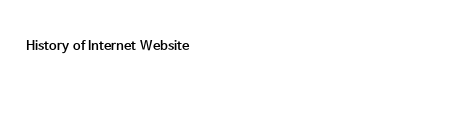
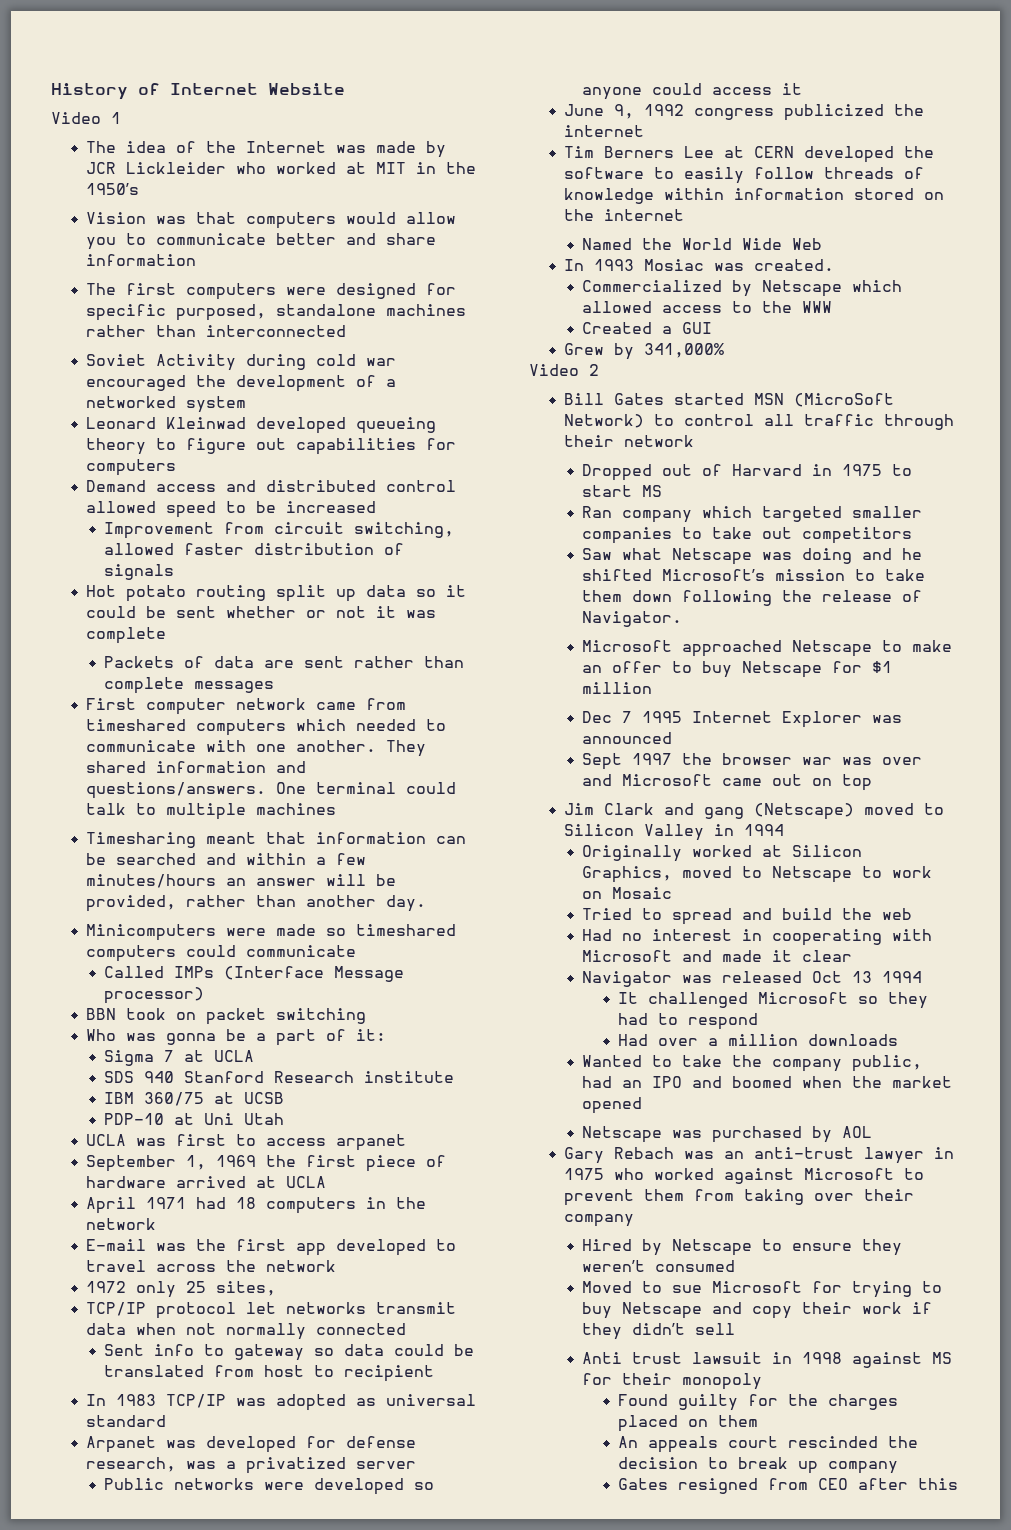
(190, 45) none -> [51,112,121,124] [86,141,447,158] [86,162,477,174] [86,183,140,195] [86,212,457,229] [86,233,437,250] [86,254,197,266] [86,283,457,300] [86,304,467,321] [86,325,347,337] [86,354,397,371] [86,375,397,392] [86,396,247,413] [86,417,437,434] [86,438,457,455] [86,459,177,476] [86,480,457,492] [86,501,377,518] [104,522,455,539] [104,543,405,555] [104,564,175,580] [86,585,467,602] [86,606,437,618] [86,627,167,644] [104,656,465,668] [104,677,275,694] [86,698,407,715] [86,719,447,736] [86,740,427,757] [86,761,307,773] [86,782,457,799] [86,803,337,820] [86,832,467,848] [86,853,367,865] [86,874,397,888] [86,895,427,912] [86,924,457,941] [86,945,357,962] [104,966,405,982] [104,987,205,1004] [86,1008,367,1025] [86,1029,387,1046] [104,1050,255,1066] [104,1071,455,1083] [104,1092,285,1106] [104,1113,285,1125] [86,1134,407,1151] [86,1155,447,1172] [86,1176,327,1188] [86,1197,427,1214] [86,1218,157,1230] [86,1239,457,1256] [86,1260,337,1272] [86,1281,277,1298] [86,1302,457,1319] [86,1323,407,1340] [104,1344,475,1361] [104,1365,435,1382] [86,1394,477,1411] [86,1415,167,1427] [86,1436,417,1453] [86,1457,417,1474] [104,1478,435,1495] [582,83,803,100] [564,104,925,121] [564,125,645,137] [564,146,935,163] [564,167,925,184] [564,188,945,204] [564,209,685,221] [582,238,823,250] [564,259,835,271] [582,280,903,297] [582,301,833,313] [582,322,713,334] [564,343,725,360] [529,364,599,376] [564,393,895,407] [564,414,955,430] [564,435,695,447] [582,464,913,481] [582,485,663,497] [582,506,923,523] [582,527,913,544] [582,548,923,565] [582,569,926,581] [582,590,923,606] [582,611,683,627] [582,640,953,657] [582,661,893,678] [582,682,653,694] [582,711,903,728] [582,732,673,744] [582,753,923,770] [582,774,873,791] [564,803,945,820] [564,824,785,841] [582,845,863,862] [582,866,933,883] [582,887,673,899] [582,908,913,925] [582,929,933,946] [582,950,853,962] [582,971,923,987] [618,992,929,1009] [618,1013,759,1030] [618,1034,899,1046] [582,1055,923,1072] [582,1076,953,1088] [582,1097,643,1114] [582,1126,873,1143] [564,1147,955,1164] [564,1168,925,1184] [564,1189,915,1206] [564,1214,635,1227] [582,1239,903,1256] [582,1260,736,1272] [582,1281,943,1298] [582,1302,933,1319] [582,1323,736,1340] [582,1352,953,1368] [582,1373,763,1390] [618,1394,899,1411] [618,1415,759,1432] [618,1436,919,1453] [618,1457,899,1474] [618,1478,959,1494] // Video 1 // The idea of the Internet was made by JCR Lickleider who worked at MIT in the 1950’s // Vision was that computers would allow you to communicate better and share information // The first computers were designed for specific purposed, standalone machines rather than interconnected // Soviet Activity during cold war encouraged the development of a networked system // Leonard Kleinwad developed queueing theory to figure out capabilities for computers // Demand access and distributed control allowed speed to be increased // Improvement from circuit switching, allowed faster distribution of signals // Hot potato routing split up data so it could be sent whether or not it was complete // Packets of data are sent rather than complete messages // First computer network came from timeshared computers which needed to communicate with one another. They shared information and questions/answers. One terminal could talk to multiple machines // Timesharing meant that information can be searched and within a few minutes/hours an answer will be provided, rather than another day. // Minicomputers were made so timeshared computers could communicate // Called IMPs (Interface Message processor) // BBN took on packet switching // Who was gonna be a part of it: // Sigma 7 at UCLA // SDS 940 Stanford Research institute // IBM 360/75 at UCSB // PDP-10 at Uni Utah // UCLA was first to access arpanet // September 1, 1969 the first piece of hardware arrived at UCLA // April 1971 had 18 computers in the network // E-mail was the first app developed to travel across the network // 1972 only 25 sites, // TCP/IP protocol let networks transmit data when not normally connected // Sent info to gateway so data could be translated from host to recipient // In 1983 TCP/IP was adopted as universal standard // Arpanet was developed for defense research, was a privatized server // Public networks were developed so anyone could access it // June 9, 1992 congress publicized the internet // Tim Berners Lee at CERN developed the software to easily follow threads of knowledge within information stored on the internet // Named the World Wide Web // In 1993 Mosiac was created. // Commercialized by Netscape which allowed access to the WWW // Created a GUI // Grew by 341,000% // Video 2 // Bill Gates started MSN (MicroSoft Network) to control all traffic through their network // Dropped out of Harvard in 1975 to start MS // Ran company which targeted smaller companies to take out competitors // Saw what Netscape was doing and he shifted Microsoft’s mission to take them down following the release of Navigator. // Microsoft approached Netscape to make an offer to buy Netscape for $1 million // Dec 7 1995 Internet Explorer was announced // Sept 1997 the browser war was over and Microsoft came out on top // Jim Clark and gang (Netscape) moved to Silicon Valley in 1994 // Originally worked at Silicon Graphics, moved to Netscape to work on Mosaic // Tried to spread and build the web // Had no interest in cooperating with Microsoft and made it clear // Navigator was released Oct 13 1994 // It challenged Microsoft so they had to respond // Had over a million downloads // Wanted to take the company public, had an IPO and boomed when the market opened // Netscape was purchased by AOL // Gary Rebach was an anti-trust lawyer in 1975 who worked against Microsoft to prevent them from taking over their company // Hired by Netscape to ensure they weren’t consumed // Moved to sue Microsoft for trying to buy Netscape and copy their work if they didn’t sell // Anti trust lawsuit in 1998 against MS for their monopoly // Found guilty for the charges placed on them // An appeals court rescinded the decision to break up company // Gates resigned from CEO after this

